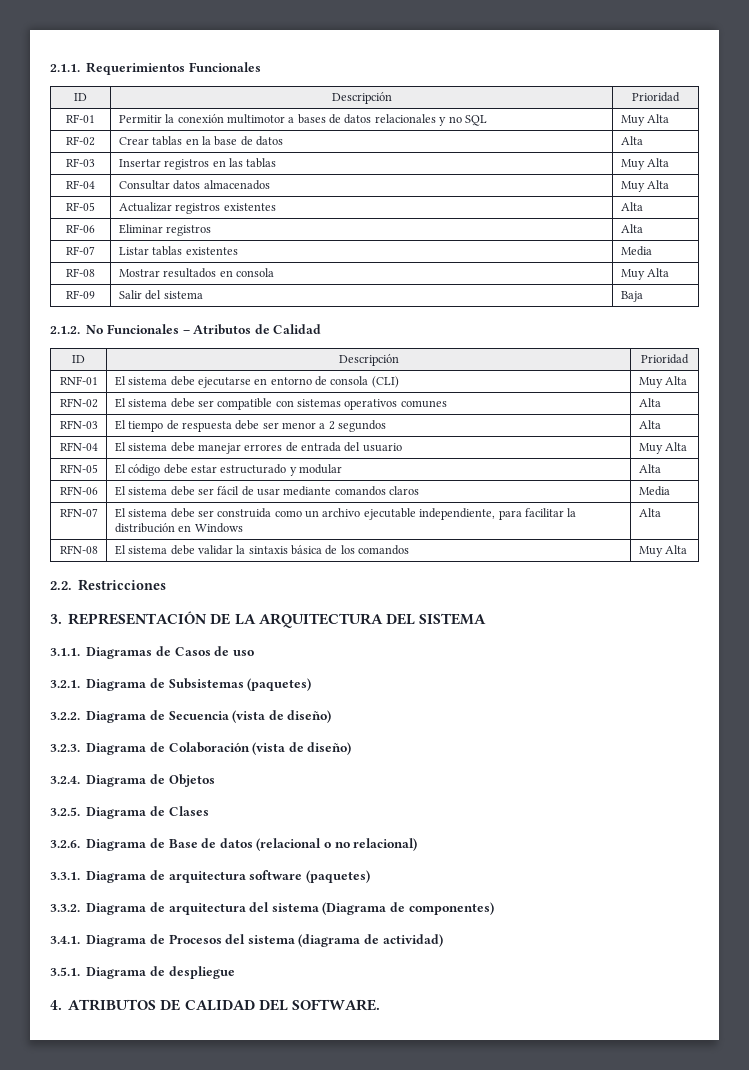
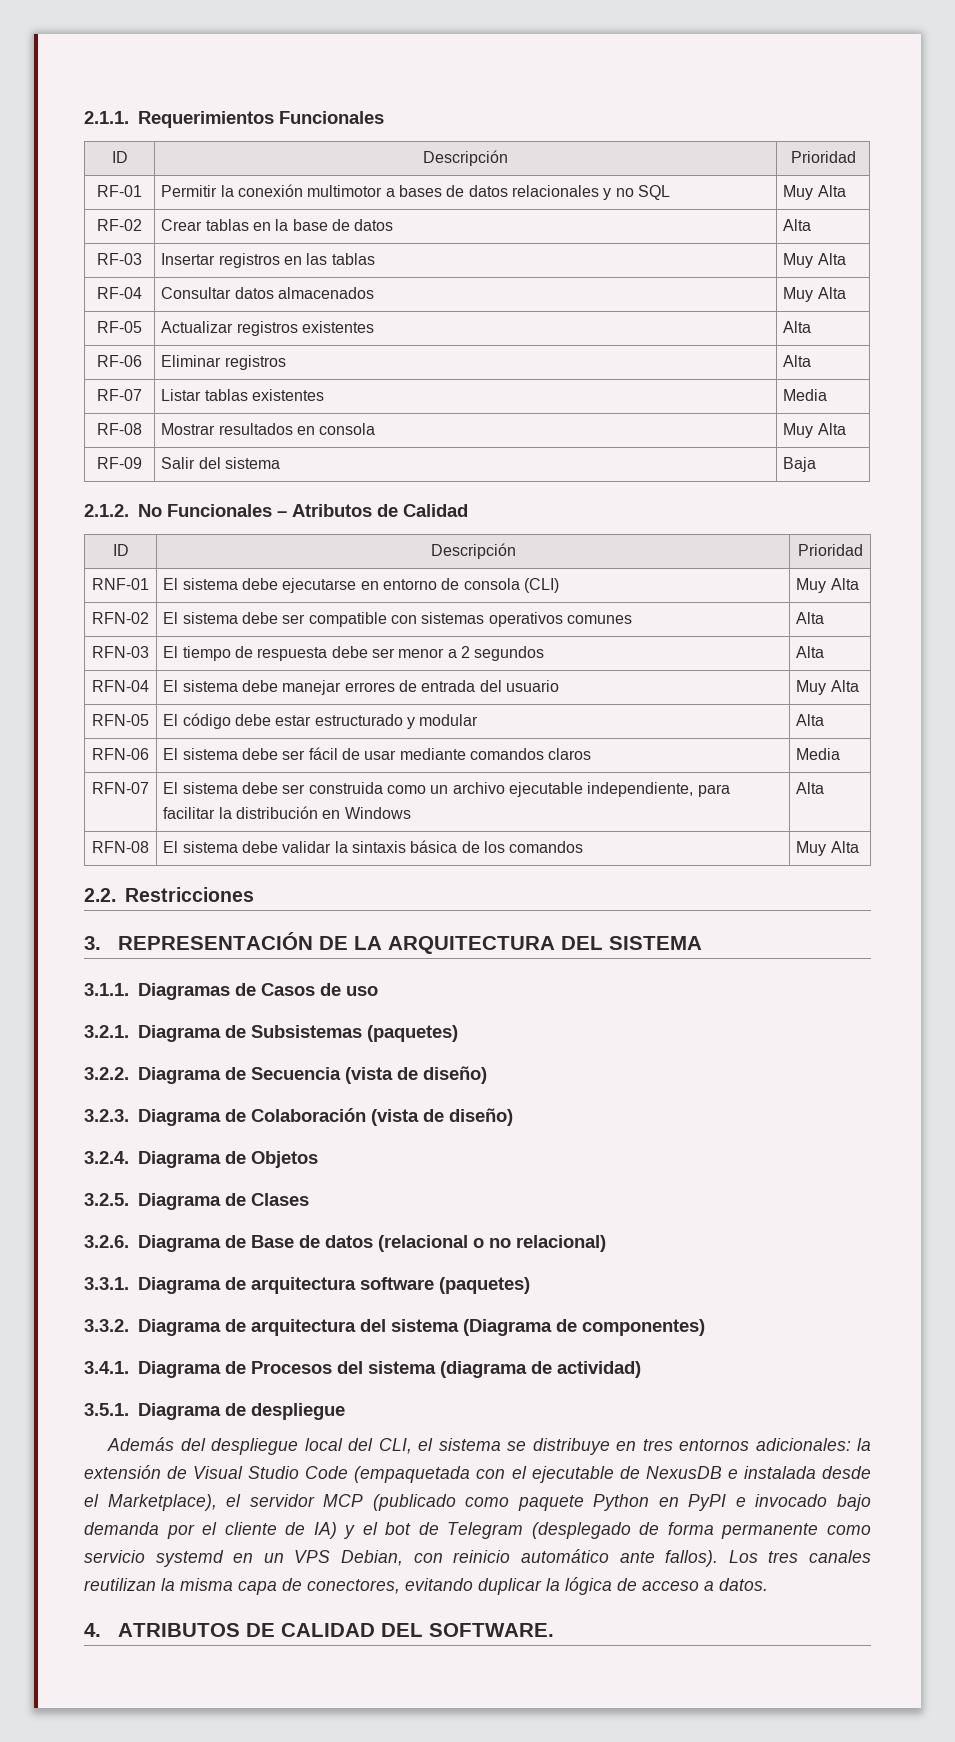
(235, 972) none -> [107,1437,871,1455] [84,1465,872,1483] [84,1494,872,1511] [84,1522,871,1539] [84,1549,872,1567] [84,1577,768,1595] // Además del despliegue local del CLI, el sistema se distribuye en tres entornos adicionales: la extensión de Visual Studio Code (empaquetada con el ejecutable de NexusDB e instalada desde el Marketplace), el servidor MCP (publicado como paquete Python en PyPI e invocado bajo demanda por el cliente de IA) y el bot de Telegram (desplegado de forma permanente como servicio systemd en un VPS Debian, con reinicio automático ante fallos). Los tres canales reutilizan la misma capa de conectores, evitando duplicar la lógica de acceso a datos.

